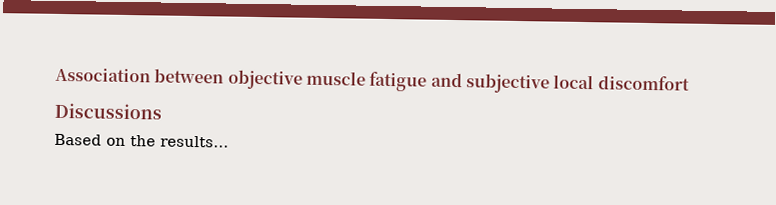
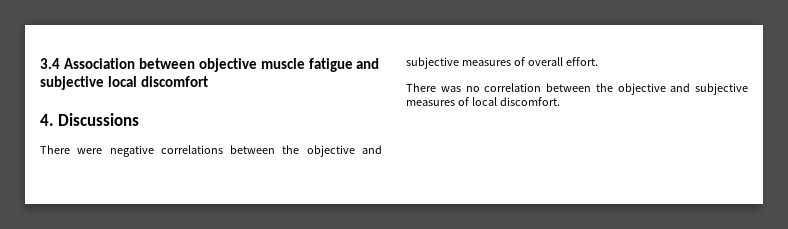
(55, 75) none -> [40,58,60,69] 3.4
(690, 83) none -> [40,114,54,126] 4.
[54,133,229,148] Based on the results… -> [40,145,382,157] [406,57,598,69] [406,83,748,95] [406,97,560,106] There were negative correlations between the objective and subjective measures of overall effort. // There was no correlation between the objective and subjective measures of local discomfort.

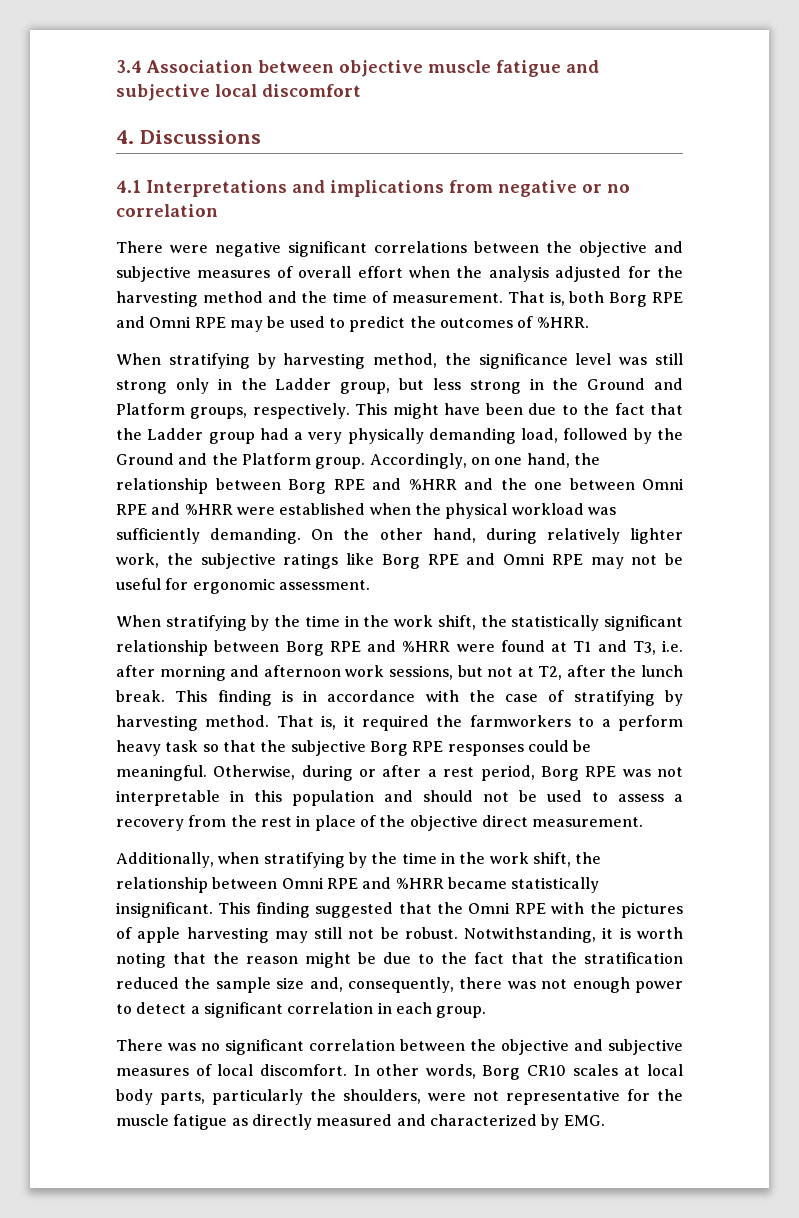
(140, 119) none -> [116,180,630,197] [116,204,218,217] // 4.1 Interpretations and implications from negative or no correlation
(154, 151) none -> [288,241,367,257] significant
[565,57,598,66] effort. -> [357,266,684,282] [116,291,683,307] [116,316,589,332] [116,353,683,369] [116,378,683,394] [116,403,683,419] [116,428,683,444] [116,453,600,469] [116,478,684,494] [116,503,616,519] [116,528,683,544] [116,553,683,569] [116,578,370,594] [116,615,683,631] [116,640,683,656] [116,665,683,681] [116,690,683,706] [116,715,684,731] [116,740,592,756] [116,765,684,781] [116,790,683,806] [116,815,644,831] [116,852,602,868] [116,877,600,893] [116,902,683,918] [116,927,683,943] [116,952,683,968] [116,977,683,993] [116,1002,487,1018] effort when the analysis adjusted for the harvesting method and the time of measurement. That is, both Borg RPE and Omni RPE may be used to predict the outcomes of %HRR. // When stratifying by harvesting method, the significance level was still strong only in the Ladder group, but less strong in the Ground and Platform groups, respectively. This might have been due to the fact that the Ladder group had a very physically demanding load, followed by the Ground and the Platform group. Accordingly, on one hand, the relationship between Borg RPE and %HRR and the one between Omni RPE and %HRR were established when the physical workload was sufficiently demanding. On the other hand, during relatively lighter work, the subjective ratings like Borg RPE and Omni RPE may not be useful for ergonomic assessment. // When stratifying by the time in the work shift, the statistically significant relationship between Borg RPE and %HRR were found at T1 and T3, i.e. after morning and afternoon work sessions, but not at T2, after the lunch break. This finding is in accordance with the case of stratifying by harvesting method. That is, it required the farmworkers to a perform heavy task so that the subjective Borg RPE responses could be meaningful. Otherwise, during or after a rest period, Borg RPE was not interpretable in this population and should not be used to assess a recovery from the rest in place of the objective direct measurement. // Additionally, when stratifying by the time in the work shift, the relationship between Omni RPE and %HRR became statistically insignificant. This finding suggested that the Omni RPE with the pictures of apple harvesting may still not be robust. Notwithstanding, it is worth noting that the reason might be due to the fact that the stratification reduced the sample size and, consequently, there was not enough power to detect a significant correlation in each group.
(480, 89) none -> [225,1039,304,1055] significant
(560, 101) none -> [353,1064,683,1080] [116,1089,683,1105] [116,1114,605,1130] In other words, Borg CR10 scales at local body parts, particularly the shoulders, were not representative for the muscle fatigue as directly measured and characterized by EMG.

